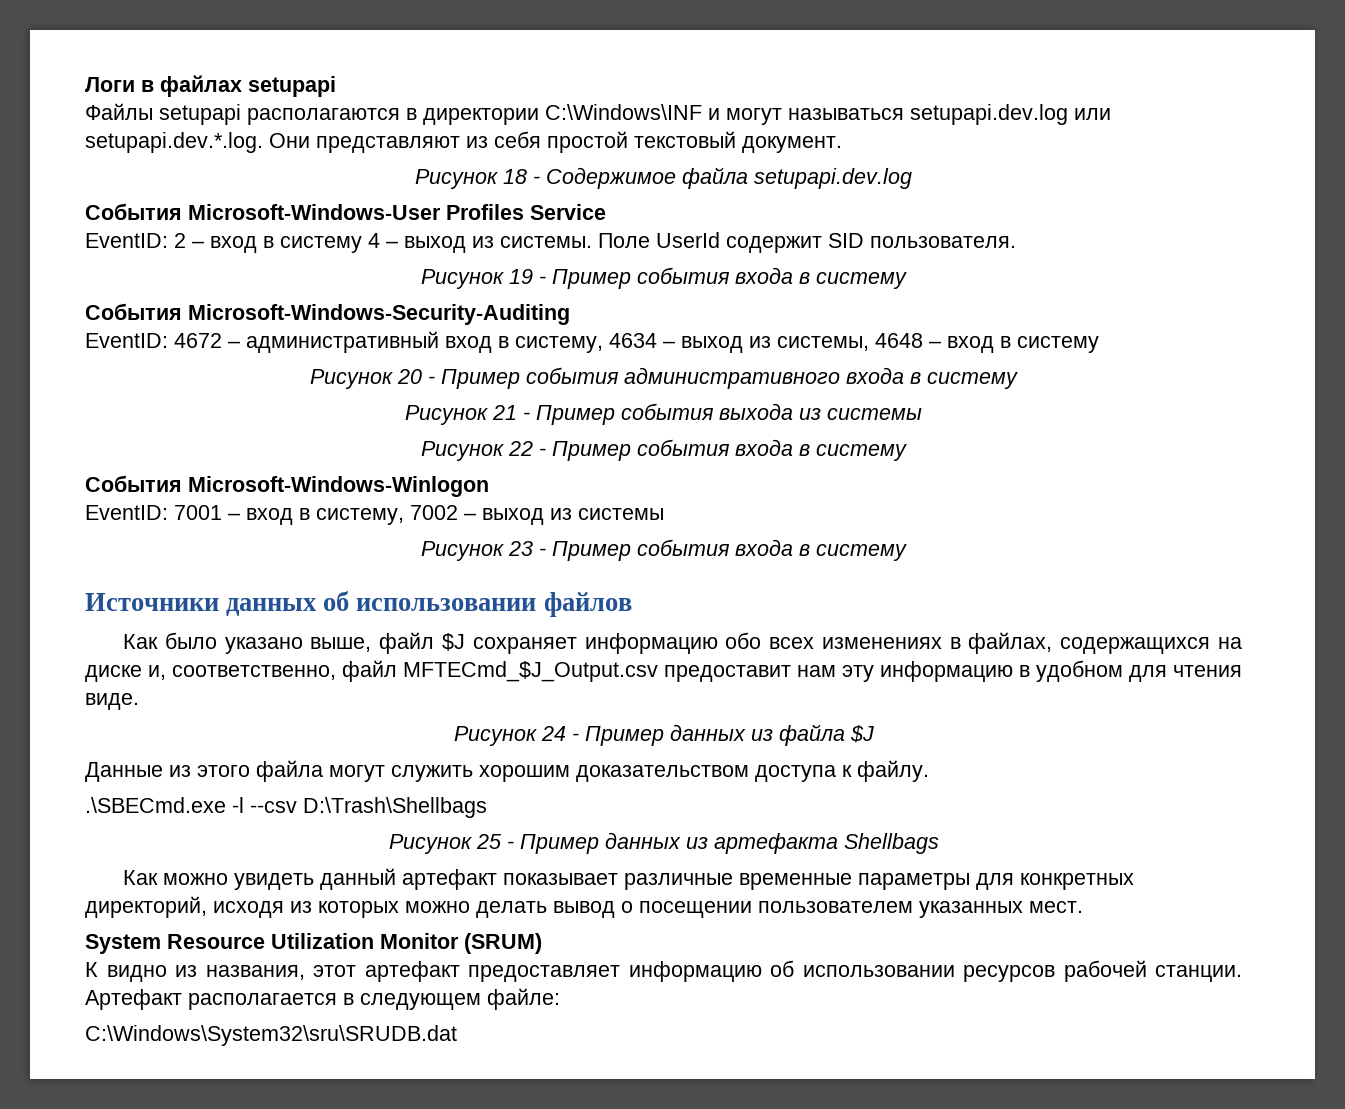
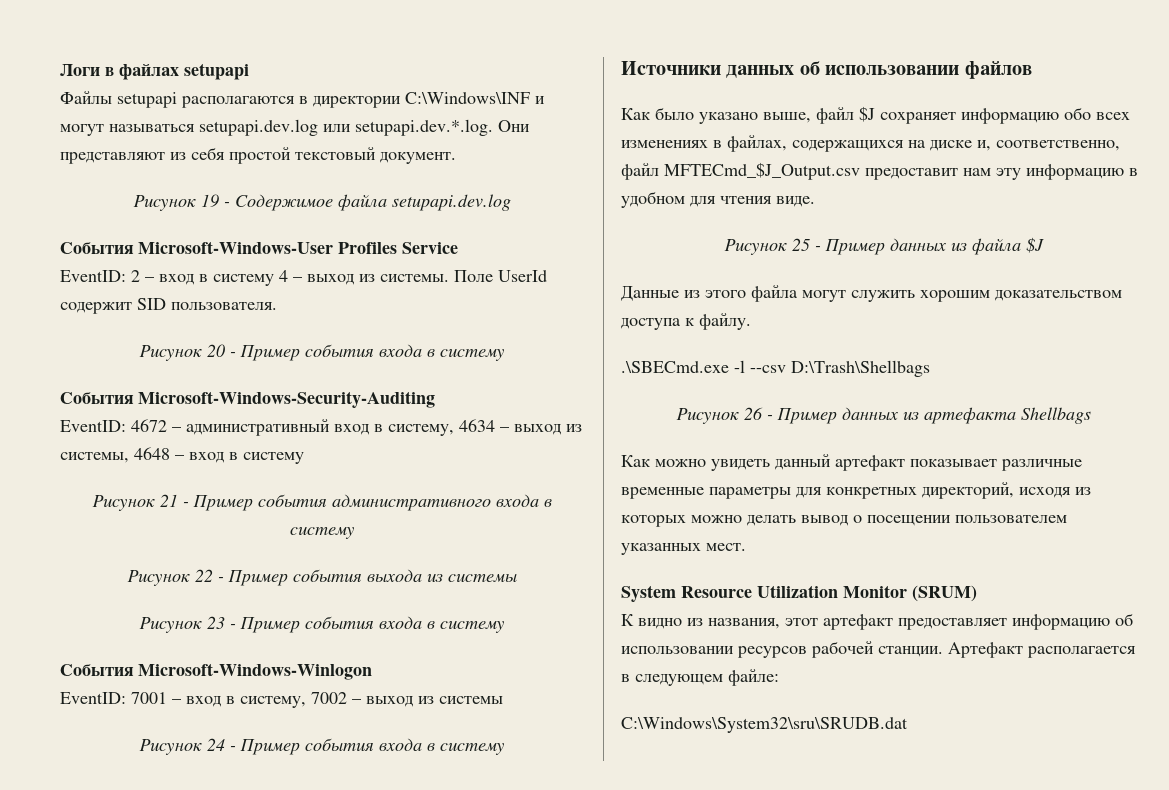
[503,169,527,184] 18 -> [201,194,219,207] 19
[509,269,533,284] 19 -> [207,344,225,357] 20
[397,369,422,384] 20 -> [160,494,178,507] 21
[492,405,517,420] 21 -> [195,569,213,582] 22
[508,441,533,456] 22 -> [207,616,225,629] 23
[508,541,533,556] 23 -> [207,738,225,751] 24
[540,726,566,741] 24 -> [791,238,810,251] 25
[475,834,502,849] 25 -> [743,407,763,420] 26

